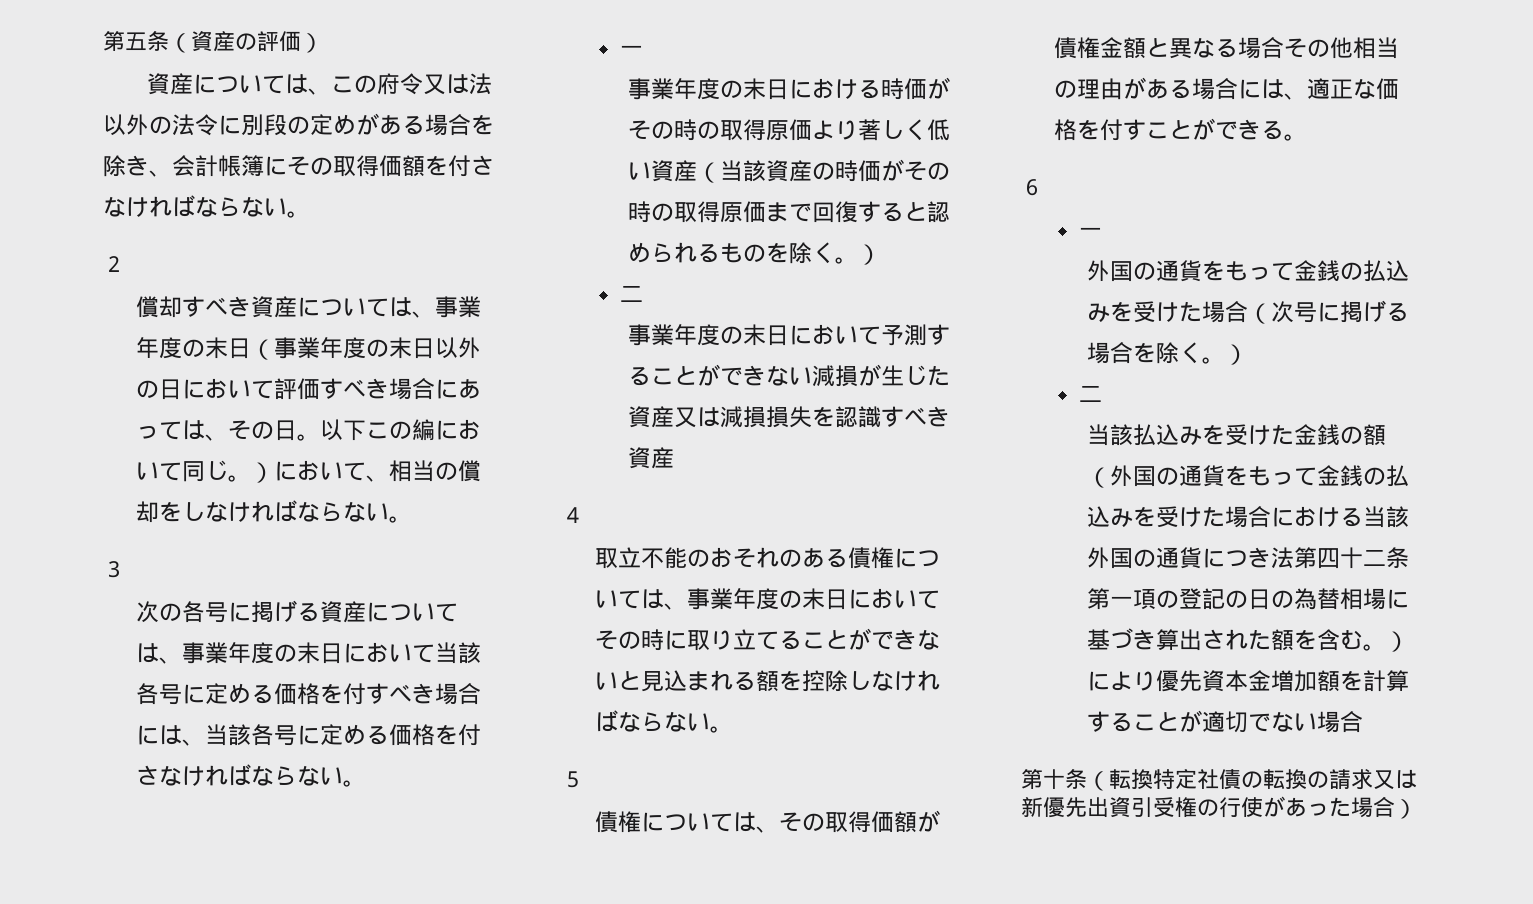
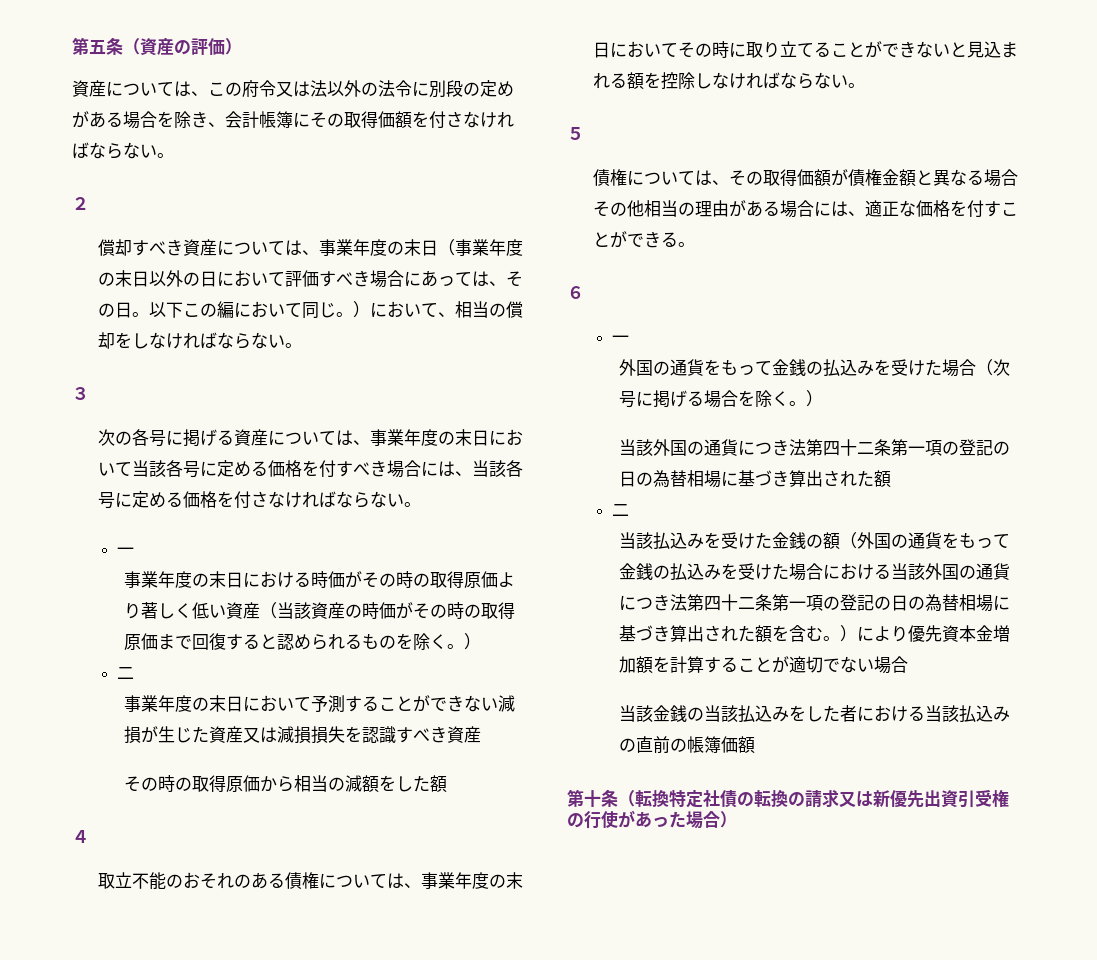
(675, 458) none -> [124,775,448,792] // その時の取得原価から相当の減額をした額
(1249, 354) none -> [619,439,1011,456] [619,470,892,488] // 当該外国の通貨につき法第四十二条第一項の登記の日の為替相場に基づき算出された額
(1364, 722) none -> [619,705,1011,722] [619,736,756,754] // 当該金銭の当該払込みをした者における当該払込みの直前の帳簿価額

